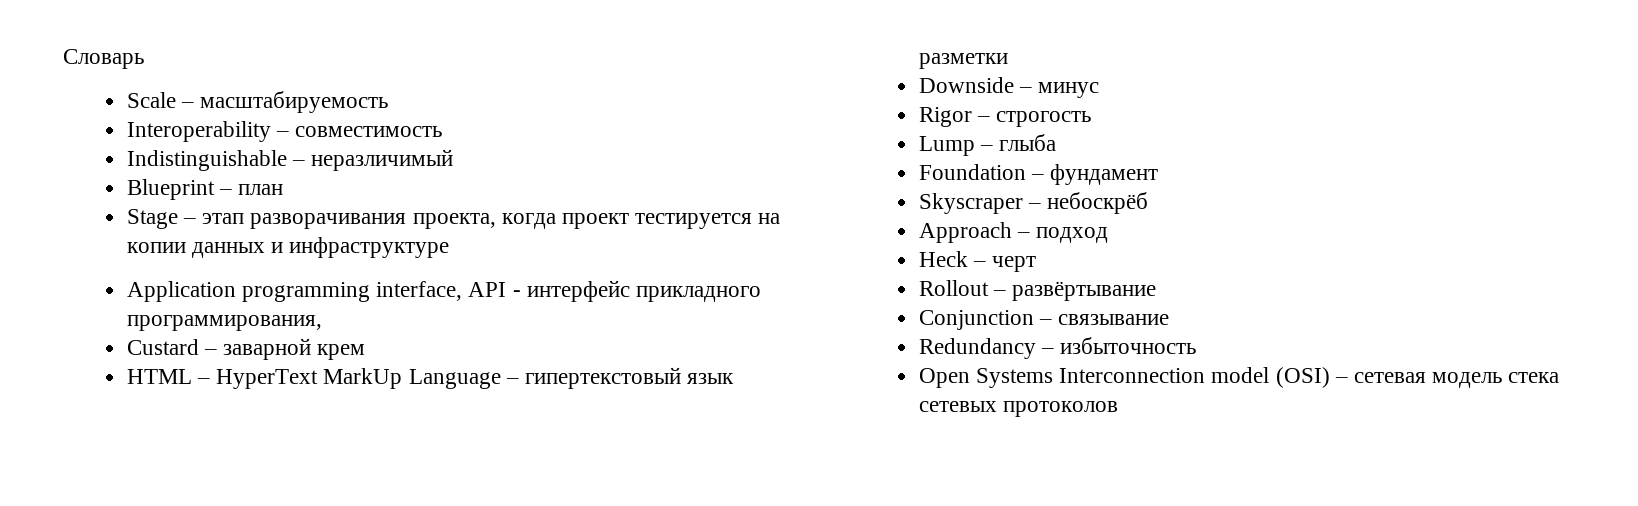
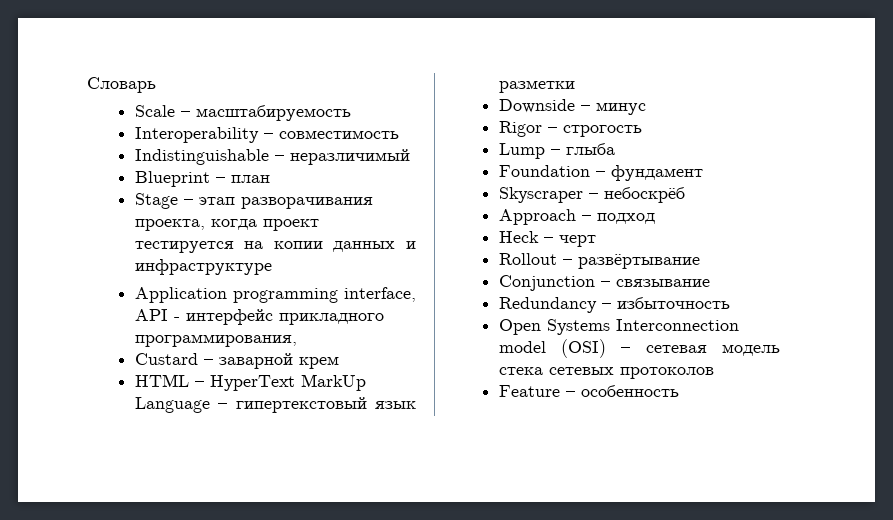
(1118, 409) none -> [498,385,679,397] // Feature – особенность

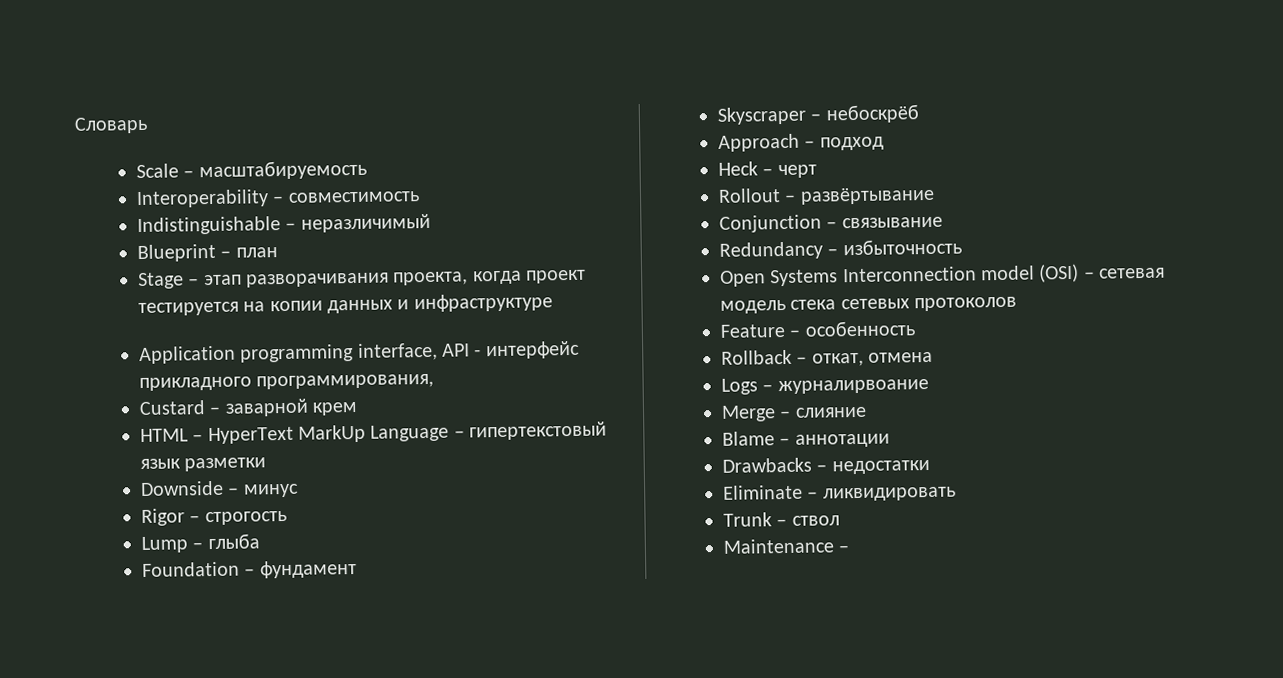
(679, 391) none -> [720,349,933,367] [720,378,929,395] [720,405,867,422] [721,431,890,448] [721,457,930,475] [722,484,956,502] [722,512,840,527] [722,538,850,554] // Rollback – откат, отмена // Logs – журналирвоание // Merge – слияние // Blame – аннотации // Drawbacks – недостатки // Eliminate – ликвидировать // Trunk – ствол // Maintenance –

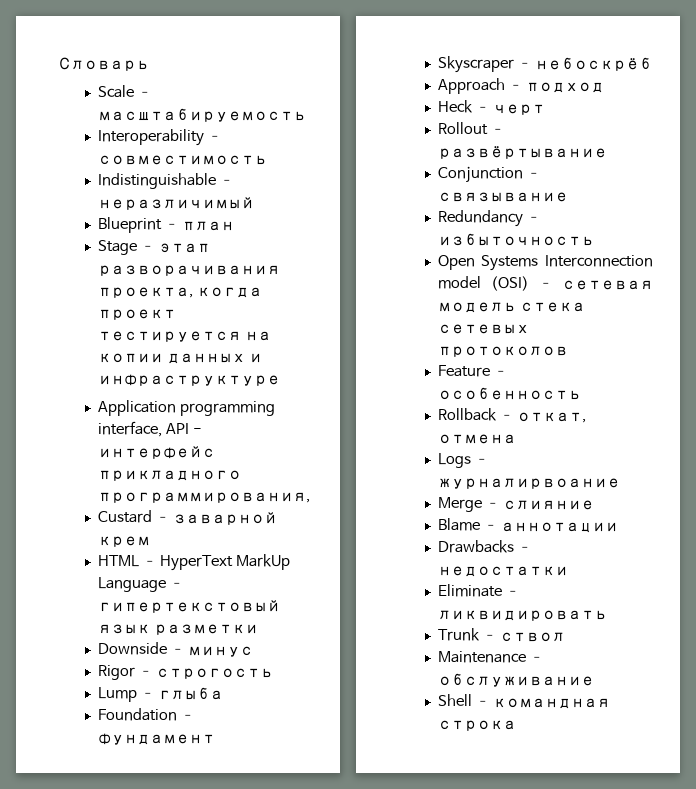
(850, 549) none -> [437,673,594,687] [437,694,610,709] [437,720,516,731] обслуживание // Shell – командная строка

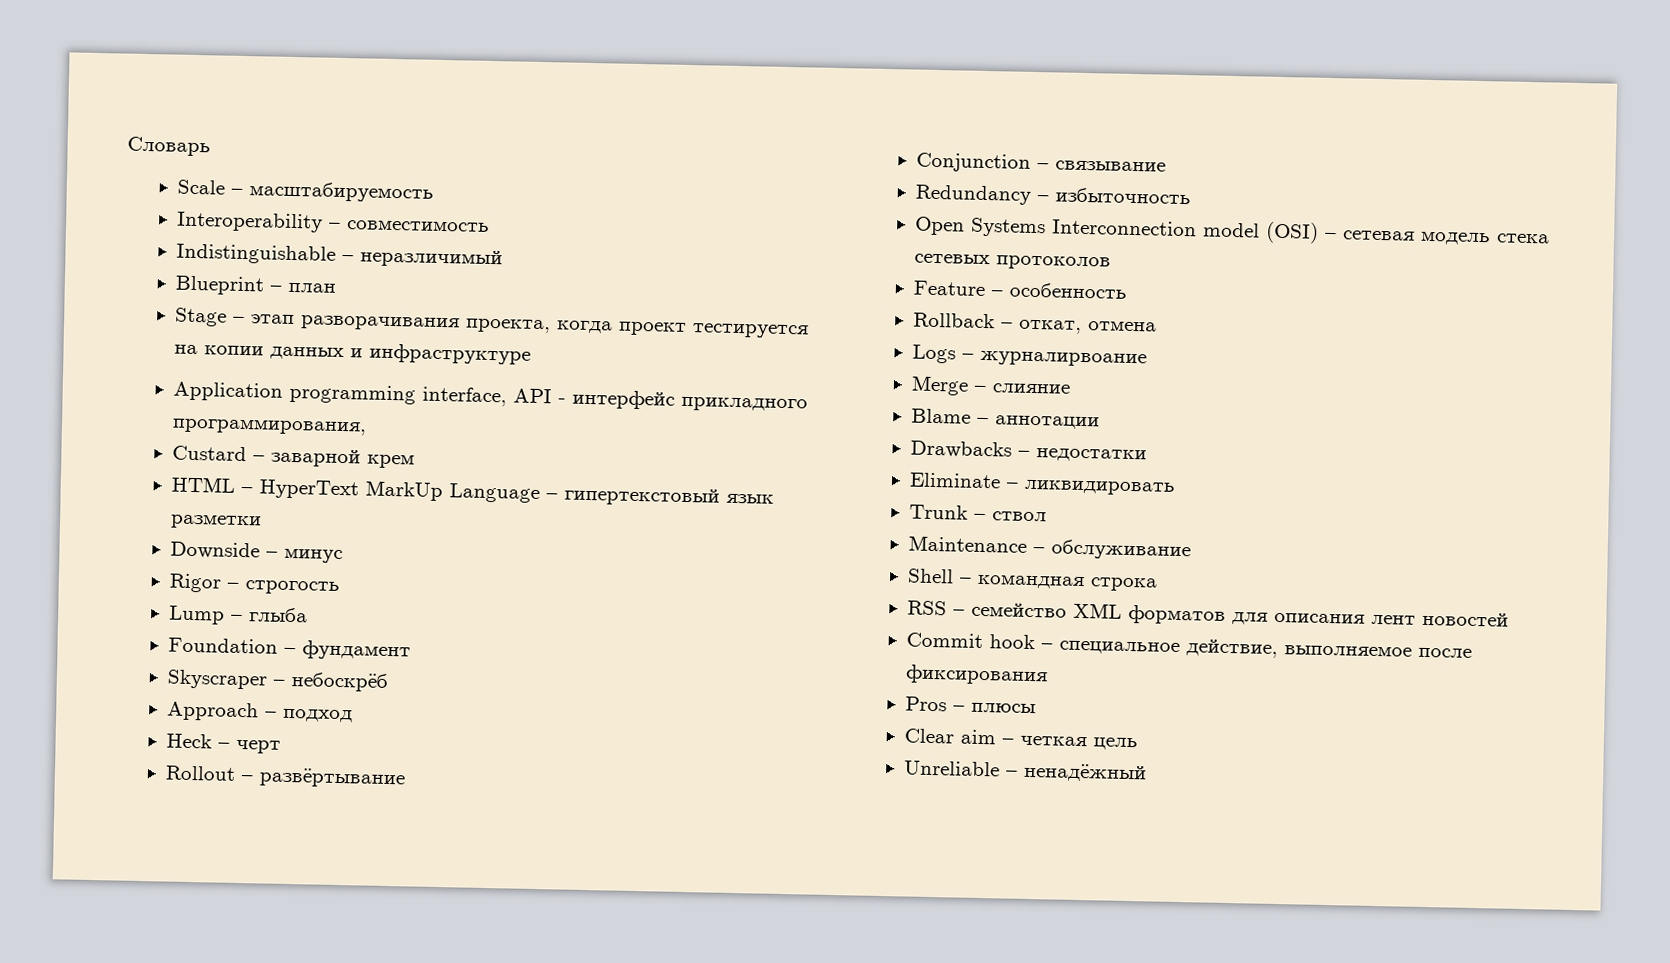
(516, 725) none -> [907,600,1510,627] [906,632,1473,659] [905,664,1049,686] [905,696,1037,714] [904,728,1139,751] [904,760,1148,783] // RSS – семейство XML форматов для описания лент новостей // Commit hook – специальное действие, выполняемое после фиксирования // Pros – плюсы // Clear aim – четкая цель // Unreliable – ненадёжный

